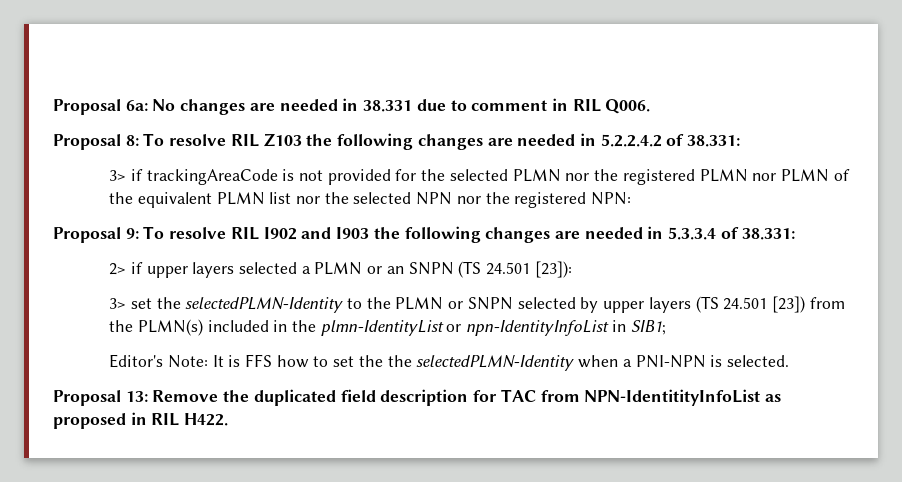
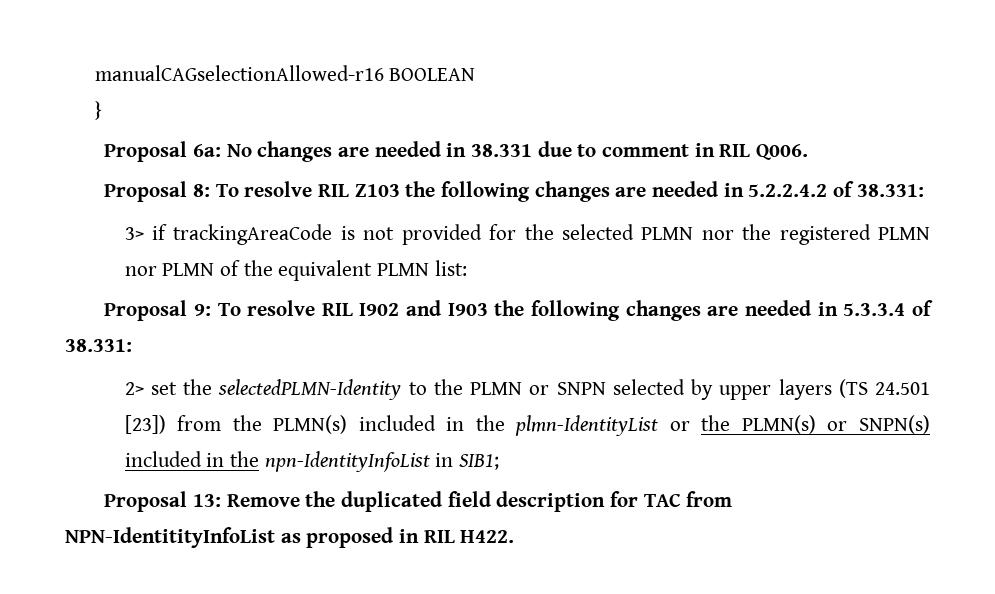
(53, 107) none -> [94,65,476,81] [94,101,102,120] manualCAGselectionAllowed-r16 BOOLEAN // } //
[269,192,632,208] list nor the selected NPN nor the registered NPN: -> [434,260,467,276] list:
[130,261,572,278] [109,298,127,309] if upper layers selected a PLMN or an SNPN (TS 24.501 [23]): // 3> -> (144, 388) none
[466,320,666,336] [109,354,789,371] npn-IdentityInfoList in SIB1; // Editor's Note: It is FFS how to set the the selectedPLMN-Identity when a PNI-NPN is selected. -> [701,415,931,434] [124,451,499,472] the PLMN(s) or SNPN(s) included in the npn-IdentityInfoList in SIB1;

